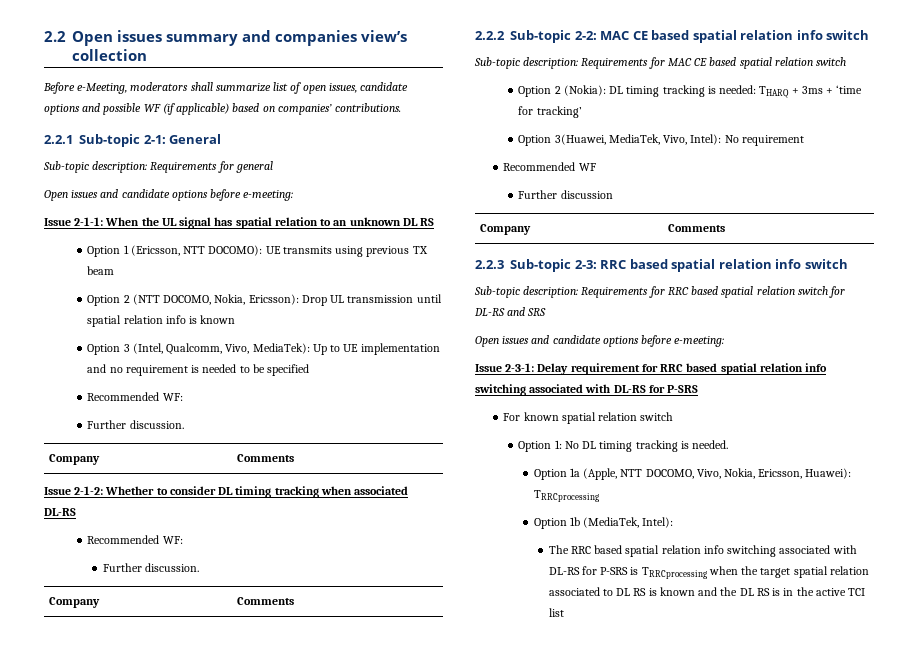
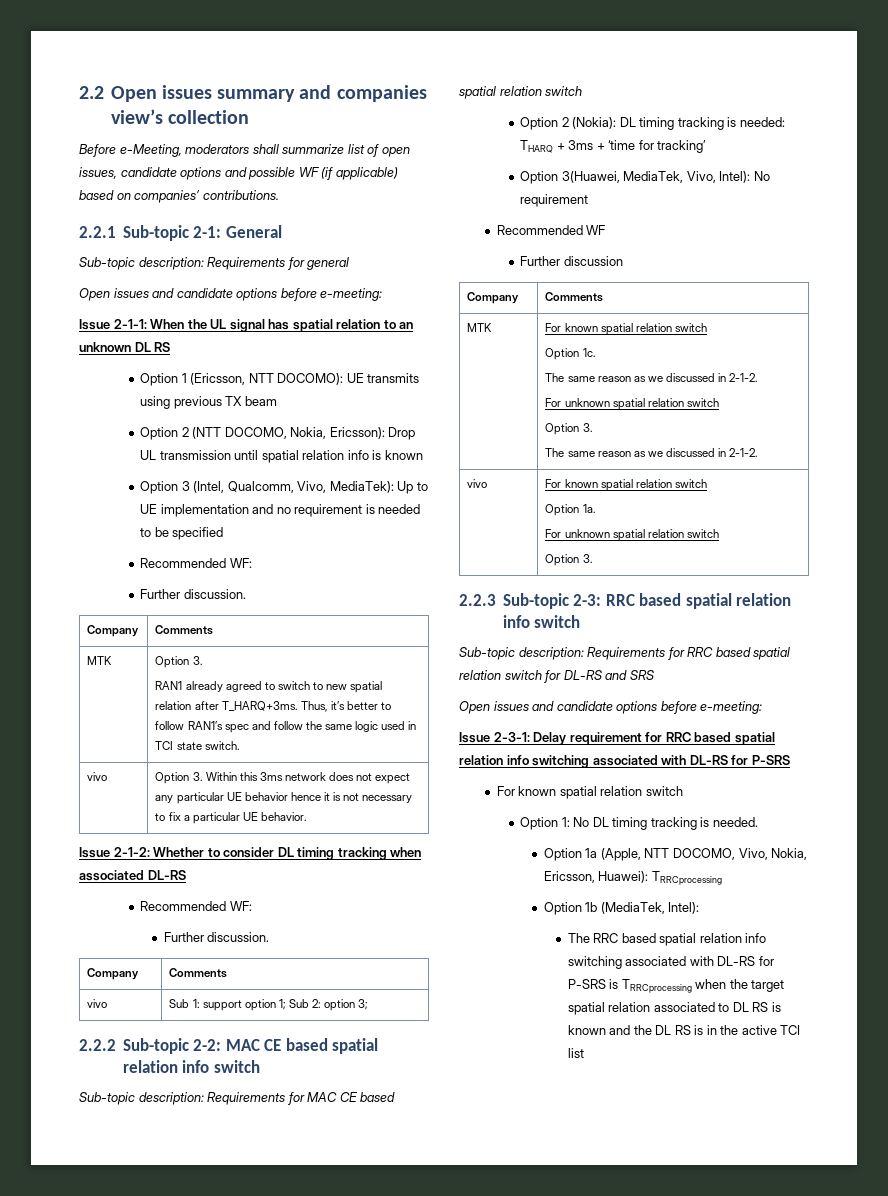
(295, 458) none -> [87,656,113,665] [155,656,203,668] [155,681,383,693] [155,701,392,712] [155,721,417,733] [155,741,240,750] [87,772,108,781] [155,772,411,784] [155,792,413,804] [155,812,307,824] // MTK | Option 3. // RAN1 already agreed to switch to new spatial relation after T_HARQ+3ms. Thus, it’s better to follow RAN1’s spec and follow the same logic used in TCI state switch. // vivo | Option 3. Within this 3ms network does not expect any particular UE behavior hence it is not necessary to fix a particular UE behavior.
(295, 601) none -> [87,999,108,1008] [169,999,369,1011] // vivo | Sub 1: support option 1; Sub 2: option 3;
(726, 228) none -> [467,323,493,332] [545,323,707,335] [545,348,596,360] [545,373,759,382] [545,398,719,410] [545,423,593,435] [545,448,759,457] [467,479,488,488] [545,479,707,491] [545,504,596,516] [545,529,719,541] [545,554,593,566] // MTK | For known spatial relation switch // Option 1c. // The same reason as we discussed in 2-1-2. // For unknown spatial relation switch // Option 3. // The same reason as we discussed in 2-1-2. // vivo | For known spatial relation switch // Option 1a. // For unknown spatial relation switch // Option 3.

